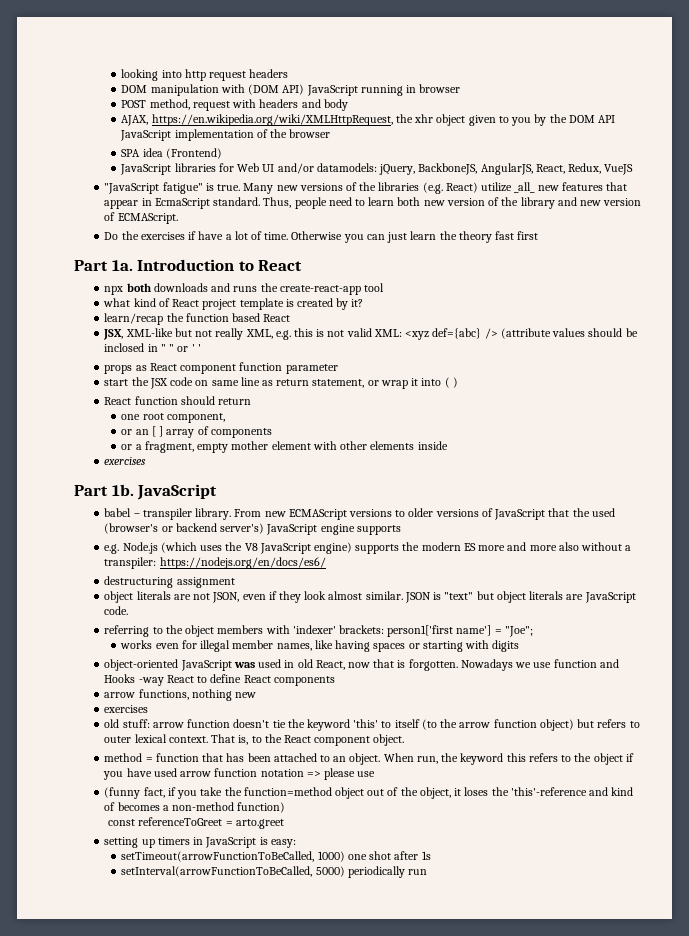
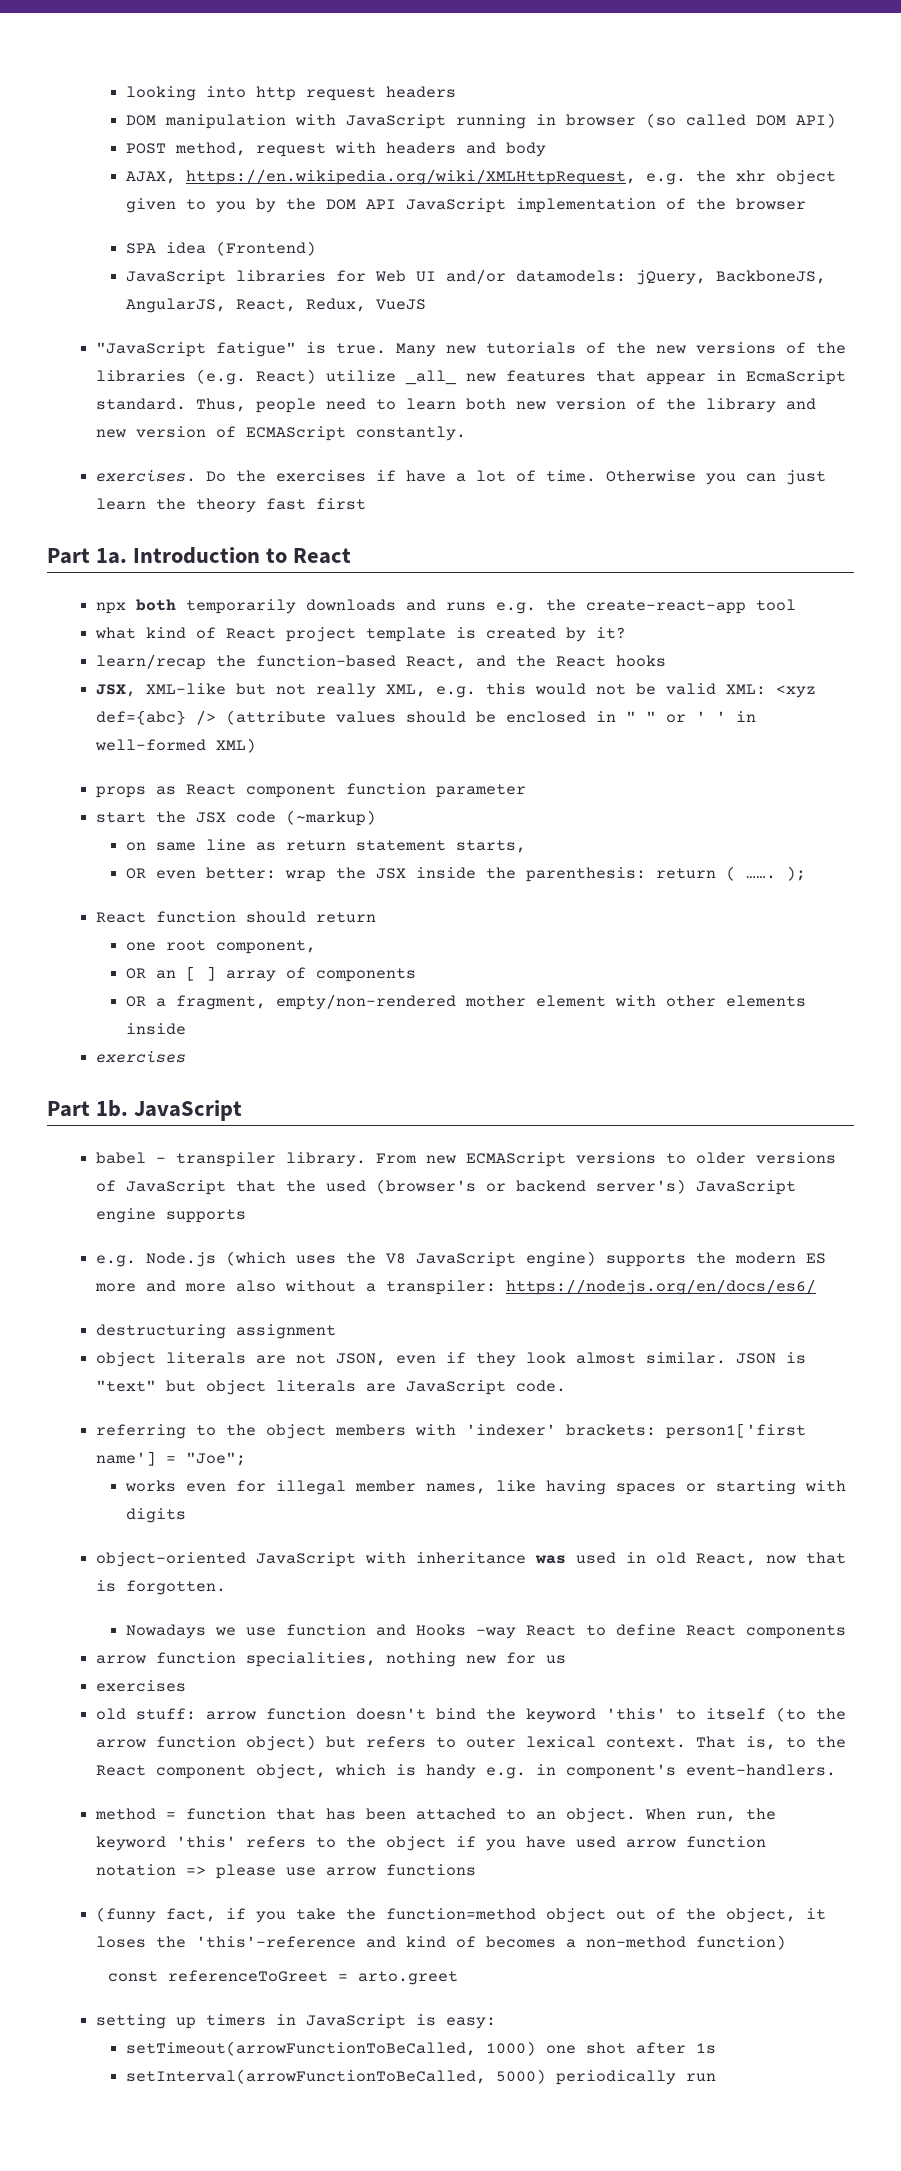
[248,84,305,95] (DOM API) -> (336, 120) none
(461, 88) none -> [645,113,836,128] (so called DOM API)
(393, 120) none -> [645,173,686,185] e.g.
(298, 188) none -> [485,342,686,354] tutorials of the new
[117,213,178,224] ECMAScript. // -> [245,426,466,441] [95,470,196,482] ECMAScript constantly. // exercises.
(151, 287) none -> [185,599,296,614] temporarily
(258, 289) none -> [495,602,536,614] e.g.
[185,313,291,322] function based React -> [255,655,666,669] function-based React, and the React hooks
[316,329,345,337] is not -> [534,683,656,695] would not be
[104,343,145,352] inclosed -> [505,711,586,723] enclosed
(201, 348) none -> [735,711,756,722] [94,738,256,753] in well-formed XML)
(194, 381) none -> [285,810,376,826] (~markup) //
[312,377,458,389] statement, or wrap it into ( ) -> [355,840,526,853] [125,866,806,882] statement starts, // OR even better: wrap the JSX inside the parenthesis: return ( ……. );
[121,429,133,435] or -> [125,968,146,979] OR
[121,444,133,450] or -> [125,996,146,1007] OR
[197,443,229,453] empty -> [275,994,456,1010] empty/non-rendered
(232, 665) none -> [364,1552,526,1564] with inheritance
(458, 665) none -> (226, 1587) //
[138,689,189,700] functions, -> [155,1652,376,1667] function specialities,
(257, 695) none -> [505,1652,566,1664] for us
[272,720,286,728] tie -> [435,1708,476,1720] bind
[373,734,405,746] object. -> [255,1764,836,1779] object, which is handy e.g. in component's event-handlers.
[506,753,526,762] this -> [175,1836,236,1848] 'this'
(376, 774) none -> [325,1864,476,1876] arrow functions

